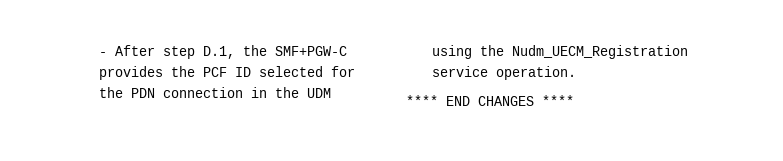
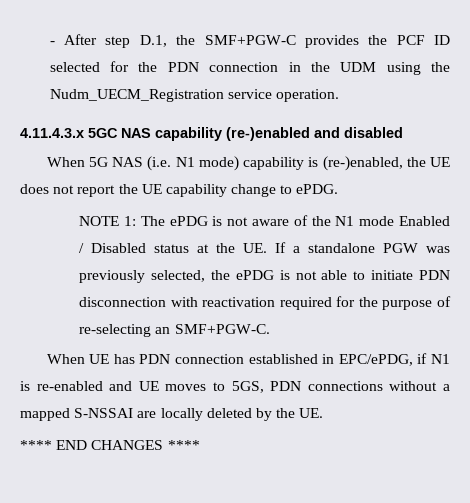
(577, 73) none -> [20,127,403,141] [46,156,451,171] [20,184,339,197] [79,215,451,226] [79,242,450,253] [79,270,451,283] [79,296,451,310] [79,324,270,337] [46,353,450,366] [20,381,450,393] [20,408,324,421] // 4.11.4.3.x 5GC NAS capability (re-)enabled and disabled // When 5G NAS (i.e. N1 mode) capability is (re-)enabled, the UE does not report the UE capability change to ePDG. // NOTE 1: The ePDG is not aware of the N1 mode Enabled / Disabled status at the UE. If a standalone PGW was previously selected, the ePDG is not able to initiate PDN disconnection with reactivation required for the purpose of re-selecting an SMF+PGW-C. // When UE has PDN connection established in EPC/ePDG, if N1 is re-enabled and UE moves to 5GS, PDN connections without a mapped S-NSSAI are locally deleted by the UE.

